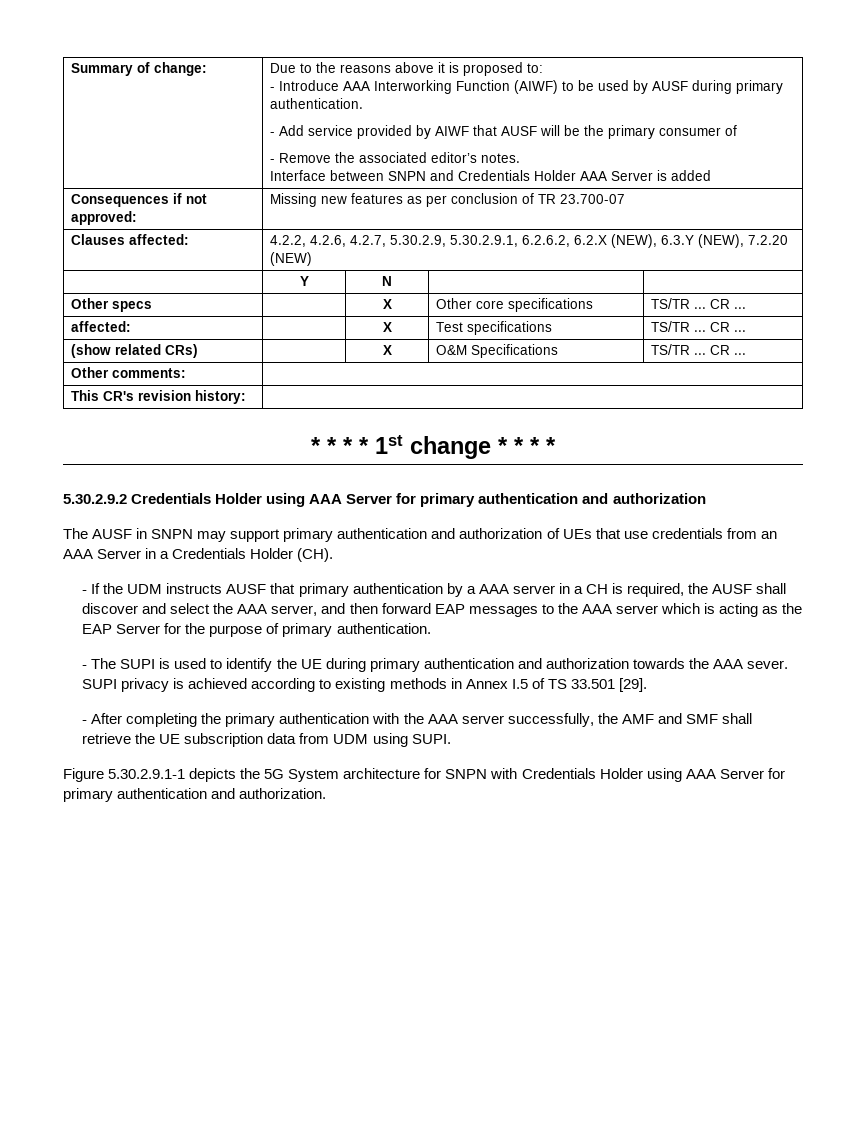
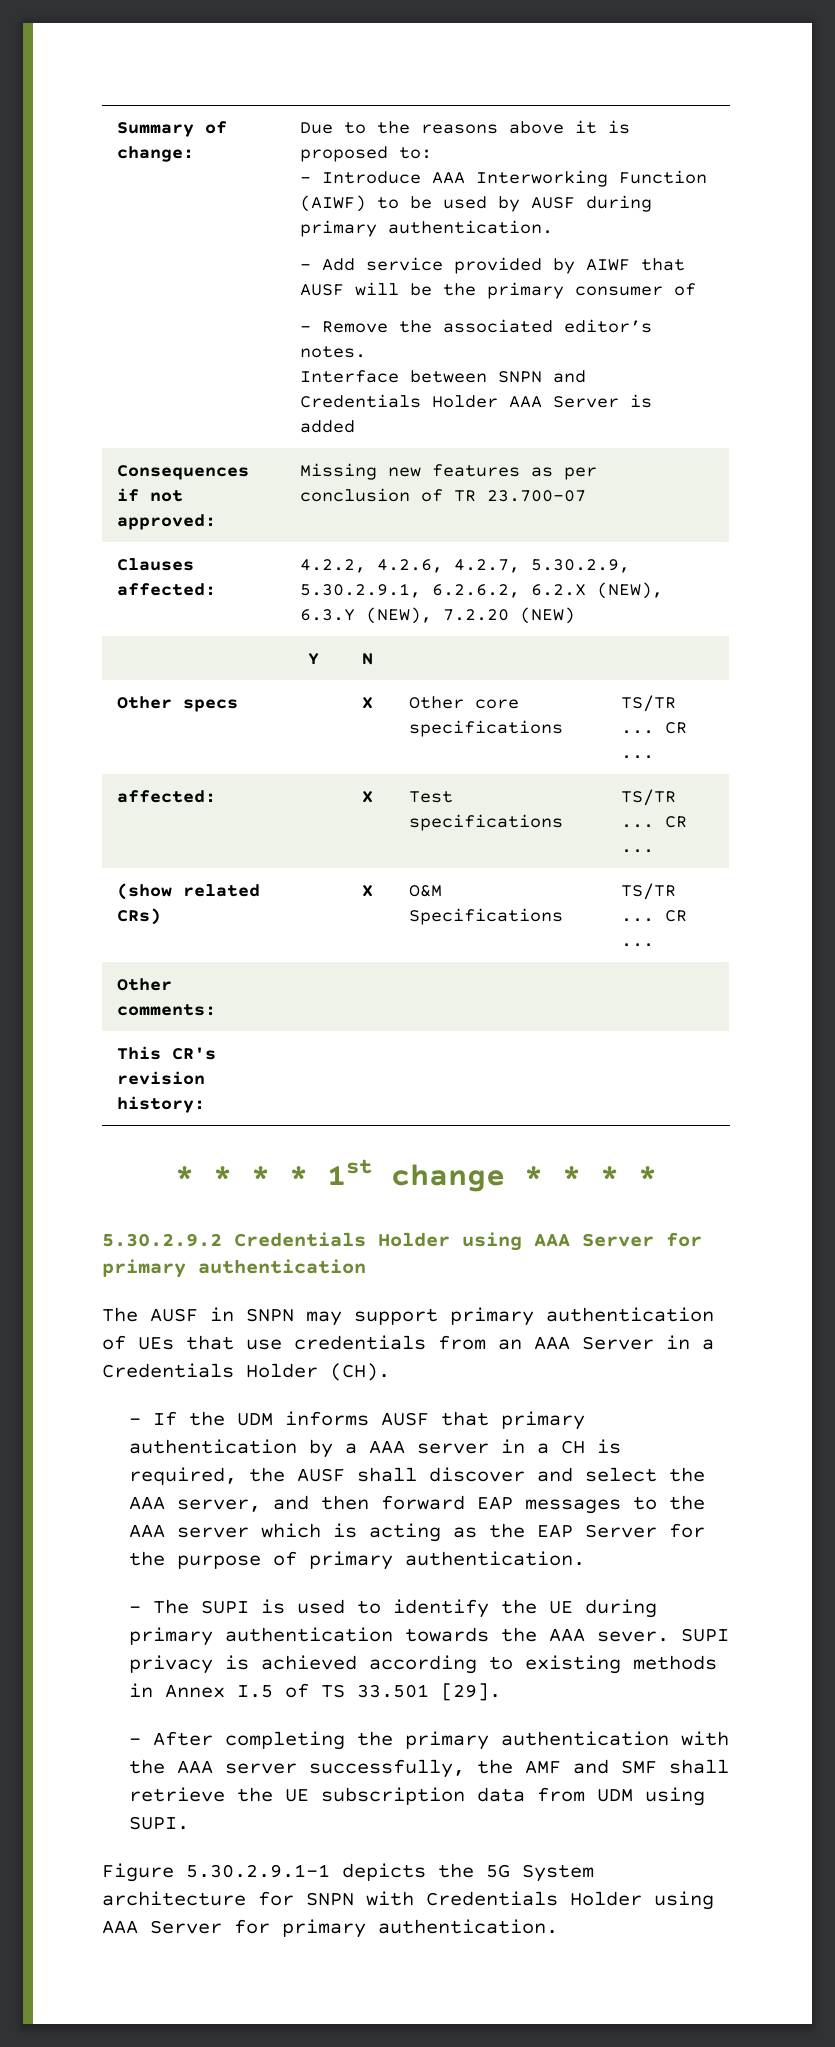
[582,493,706,504] and authorization -> (366, 1266) none
[431,528,543,539] and authorization -> (714, 1314) none
[166,583,223,594] instructs -> [284,1411,369,1426] informs
[517,658,629,669] and authorization -> (393, 1634) none
[117,788,327,799] authentication and authorization. -> [378,1919,558,1934] authentication.

